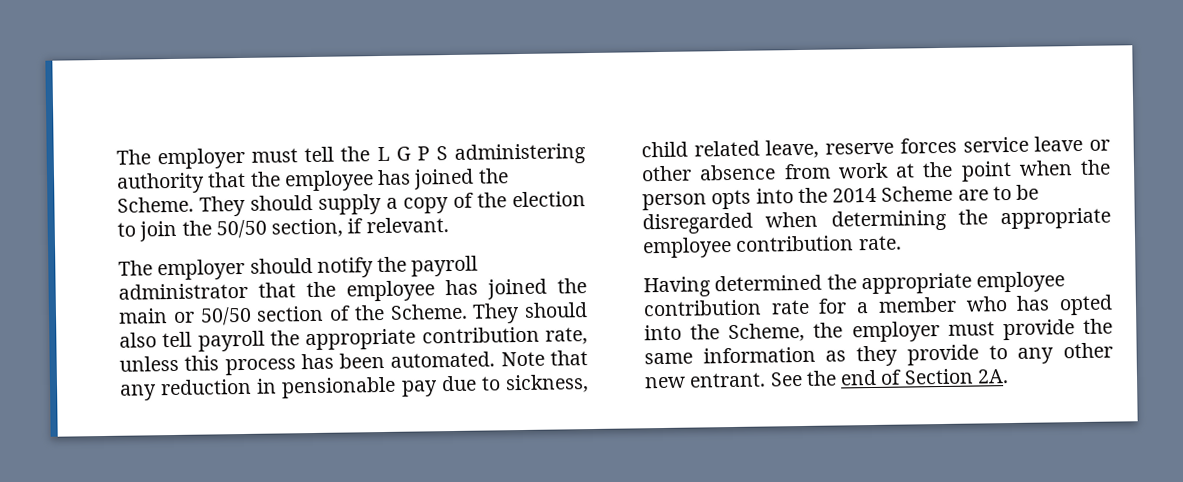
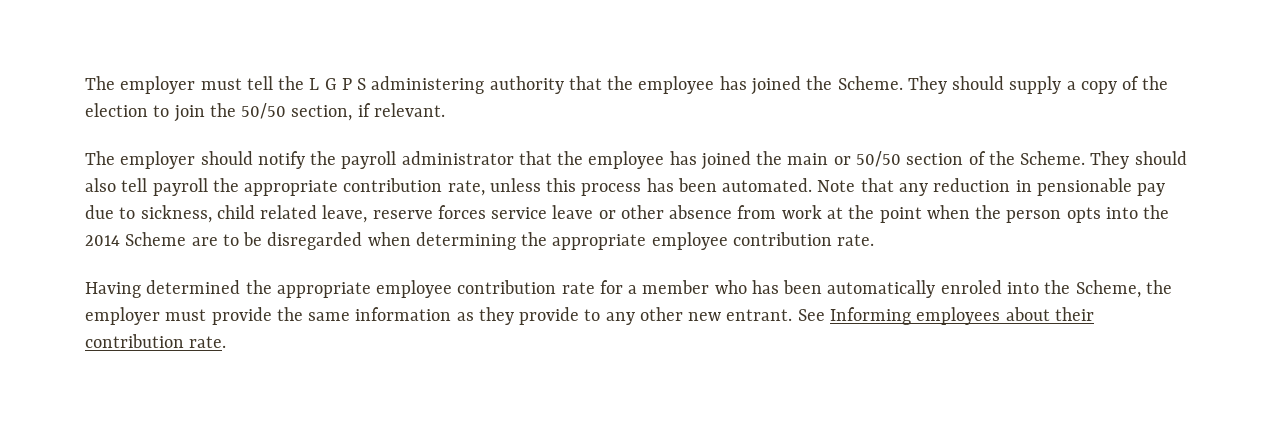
[1059,294,1113,316] opted -> [783,280,1002,298] been automatically enroled
[805,368,1009,386] the end of Section 2A. -> [829,307,1094,325] [85,334,227,348] Informing employees about their contribution rate.

